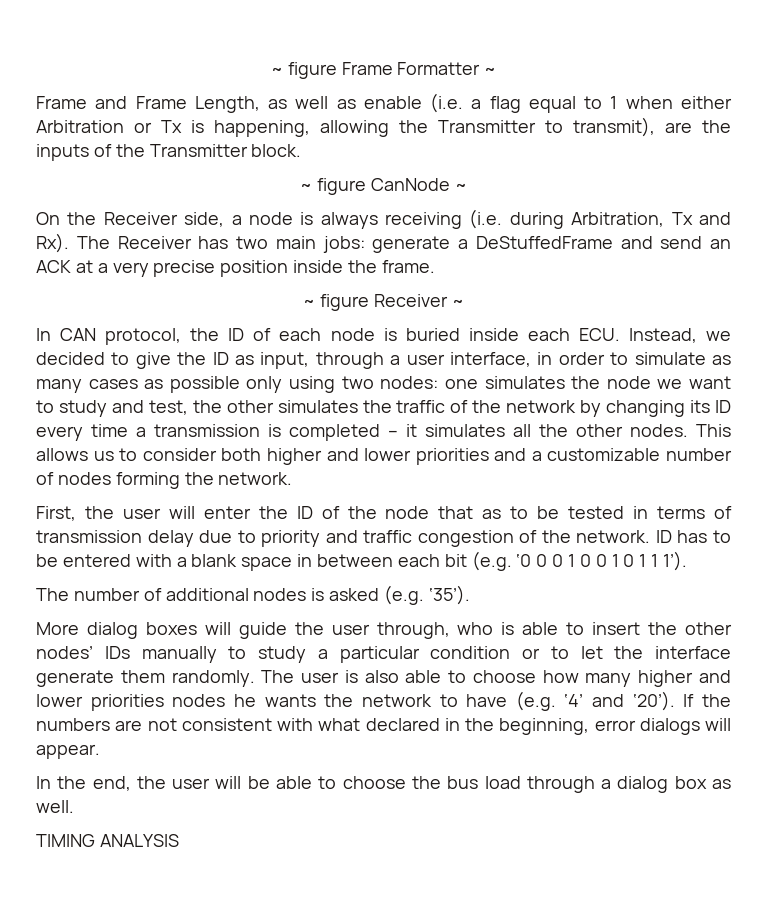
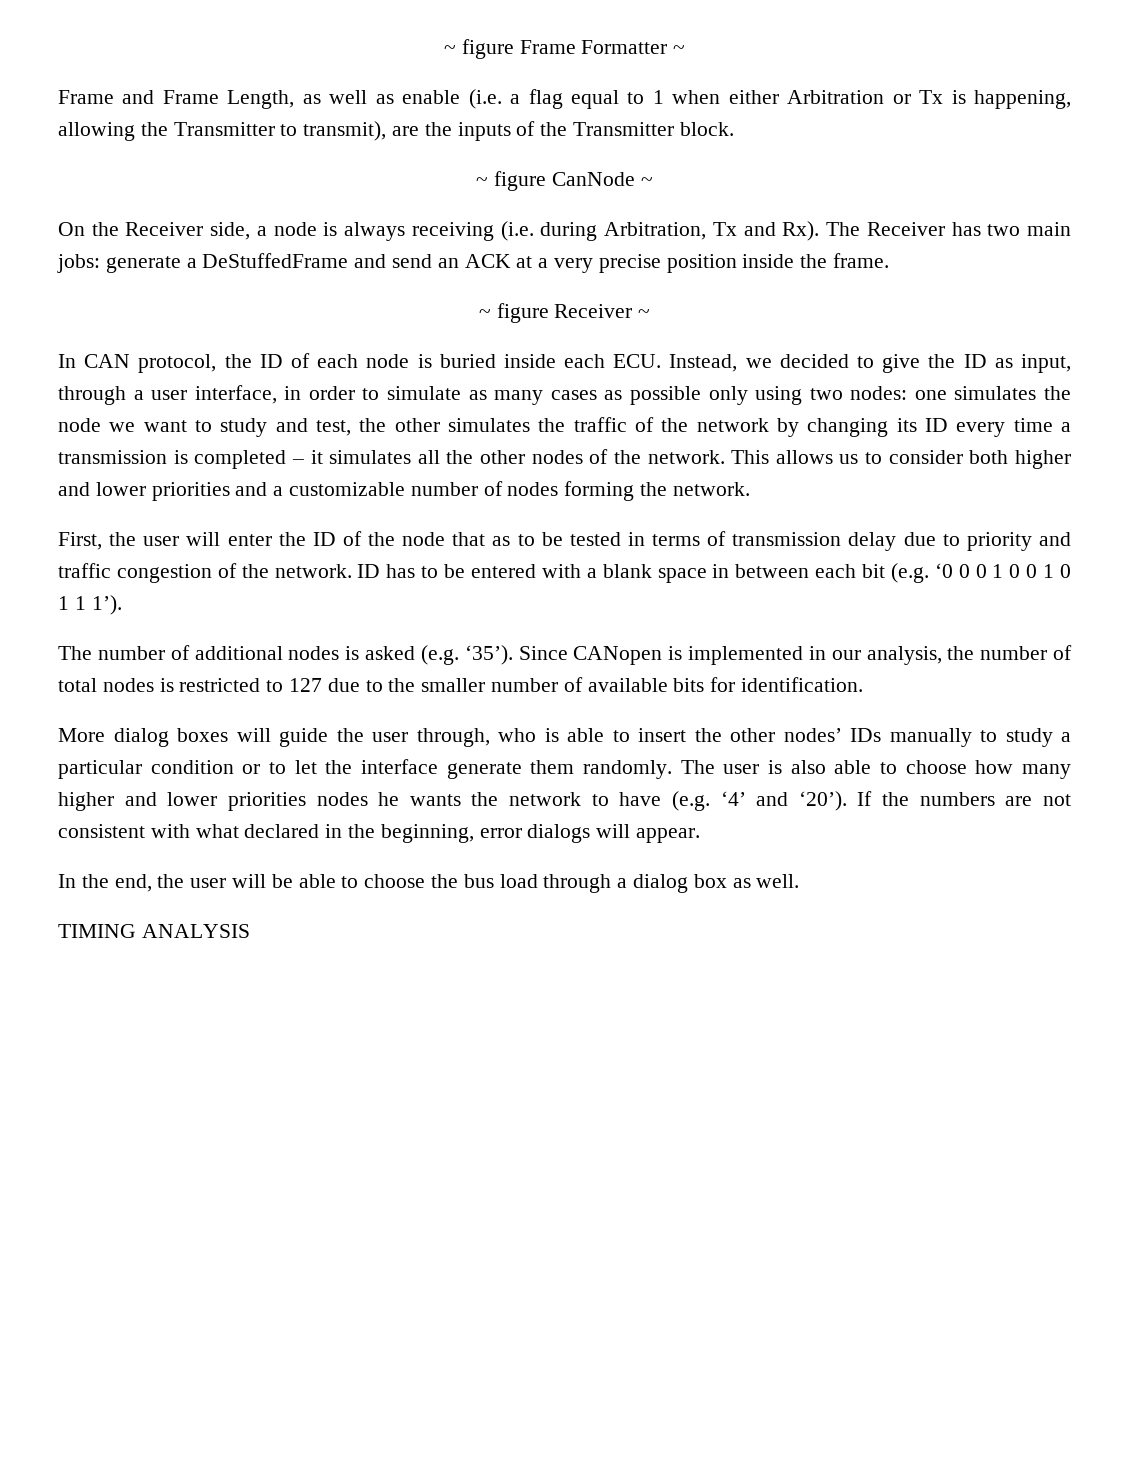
[630,424,688,437] nodes. -> [531,449,725,464] nodes of the network.
(470, 595) none -> [518,645,1073,665] [58,677,864,692] Since CANopen is implemented in our analysis, the number of total nodes is restricted to 127 due to the smaller number of available bits for identification.

